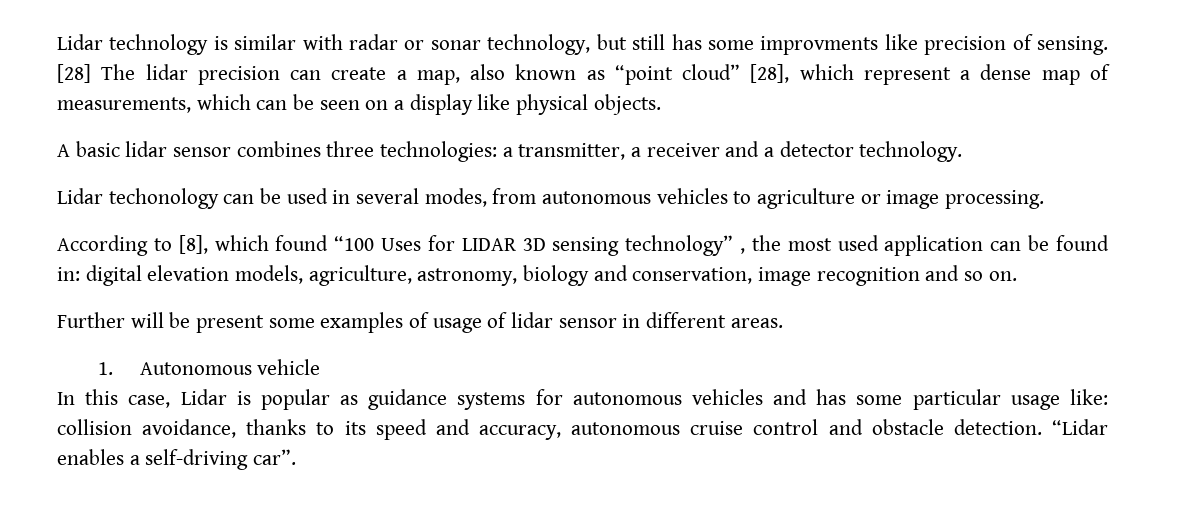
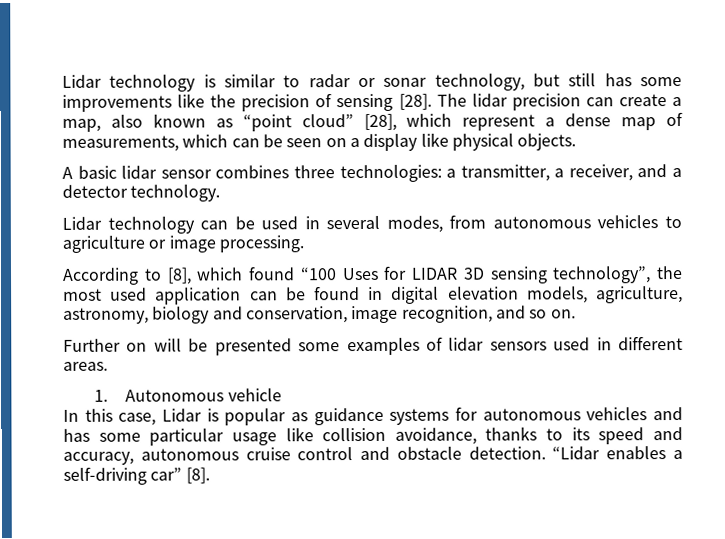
[302,34,343,50] with -> [283,75,301,88] to
[760,34,1108,55] [57,64,91,83] improvments like precision of sensing. [28] -> [62,93,432,112] improvements like the precision of sensing [28].
[646,143,720,157] receiver -> [568,164,633,182] receiver,
[108,188,219,209] techonology -> [107,216,195,234] technology
[625,235,746,256] technology” , -> [552,266,652,284] technology”,
[57,267,80,281] in: -> [368,286,384,300] in
[816,267,920,286] recognition -> [401,305,493,323] recognition,
(125, 320) none -> [126,342,148,352] on
[196,315,265,333] present -> [214,338,292,356] presented
[432,312,617,333] usage of lidar sensor -> [448,337,591,351] lidar sensors used
[1069,389,1108,405] like: -> [285,427,314,442] like
[253,449,297,465] car”. -> [150,467,210,484] car” [8].

